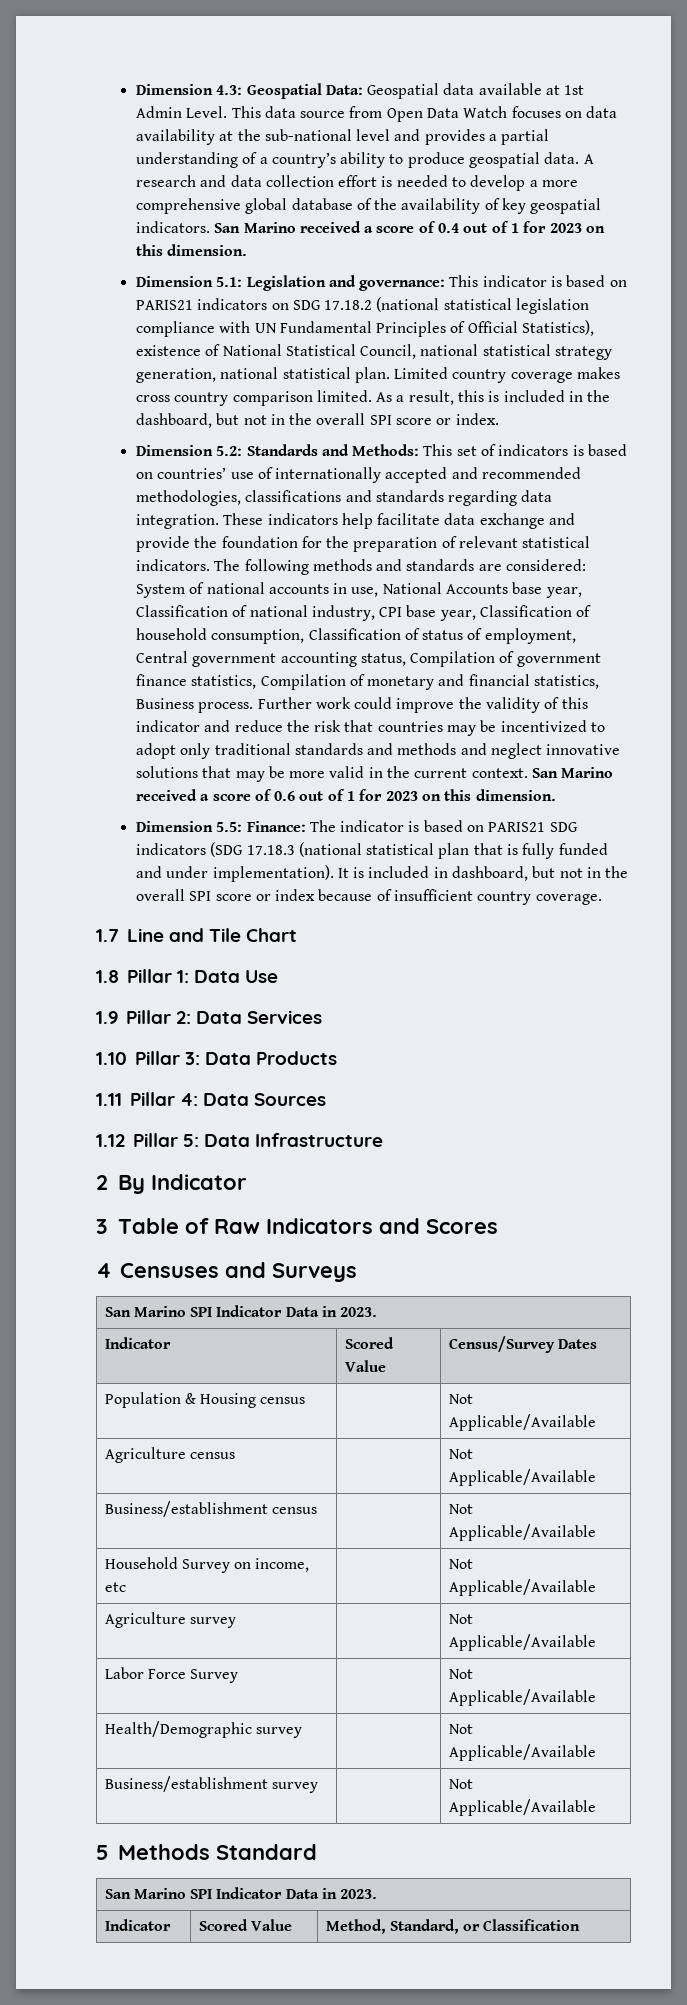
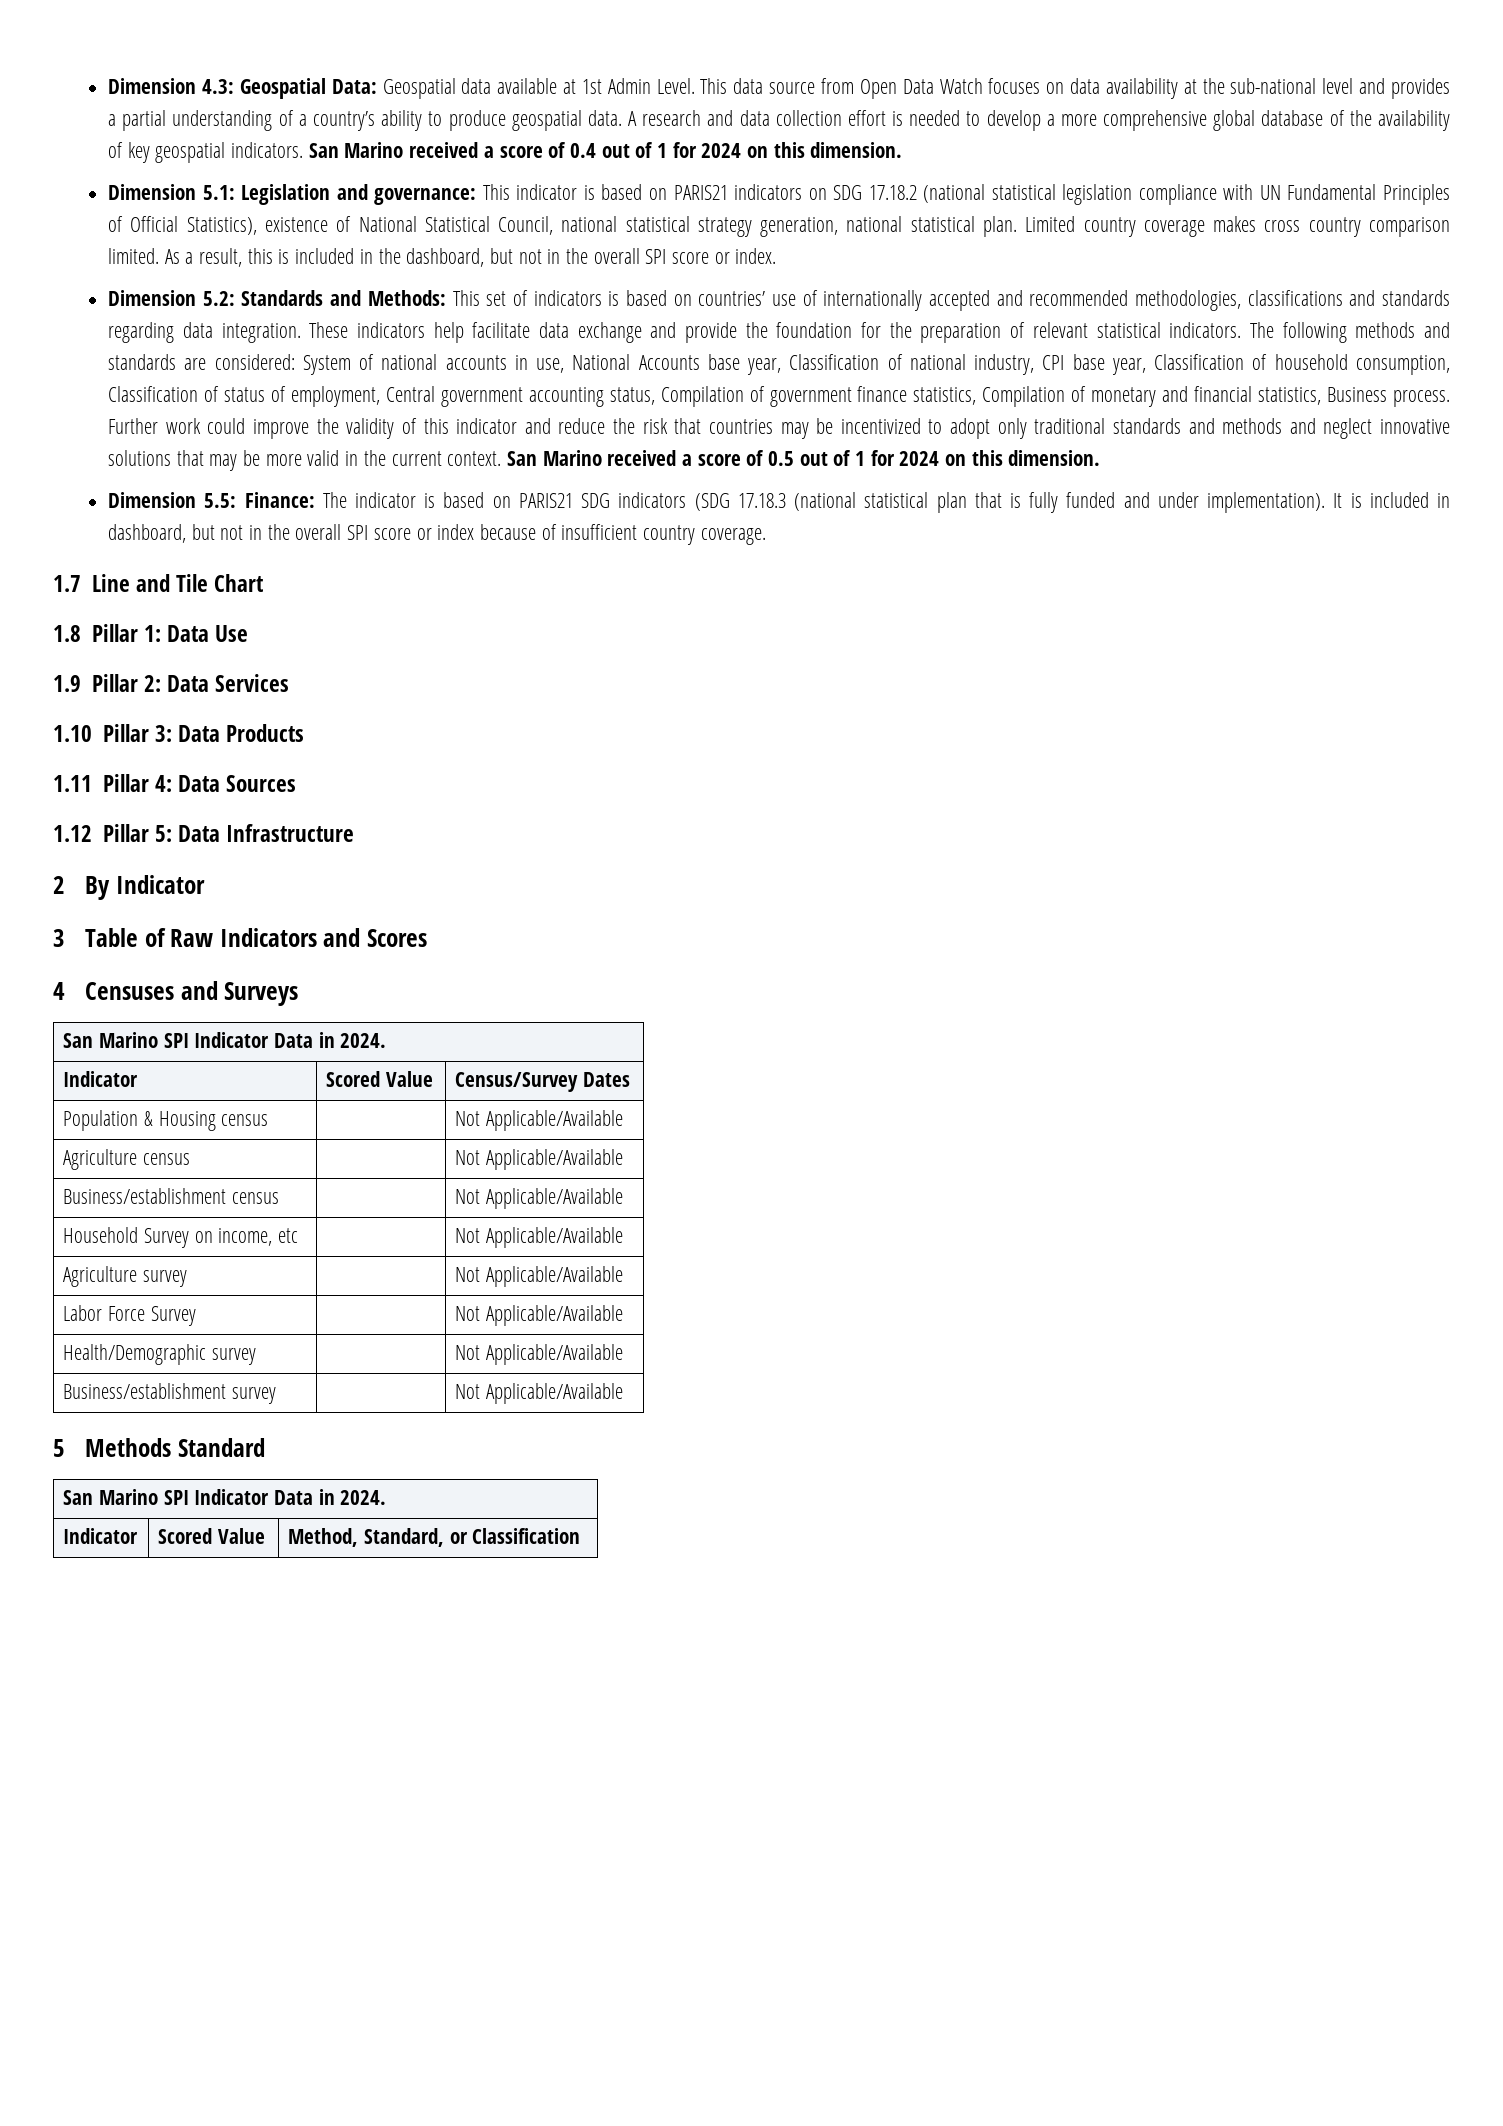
[549,223,582,233] 2023 -> [701,143,742,158] 2024
[274,789,418,801] 0.6 out of 1 for 2023 -> [767,450,940,466] 0.5 out of 1 for 2024
[340,1307,378,1317] 2023. -> [340,1033,387,1048] 2024.
[340,1889,378,1899] 2023. -> [340,1490,387,1505] 2024.

